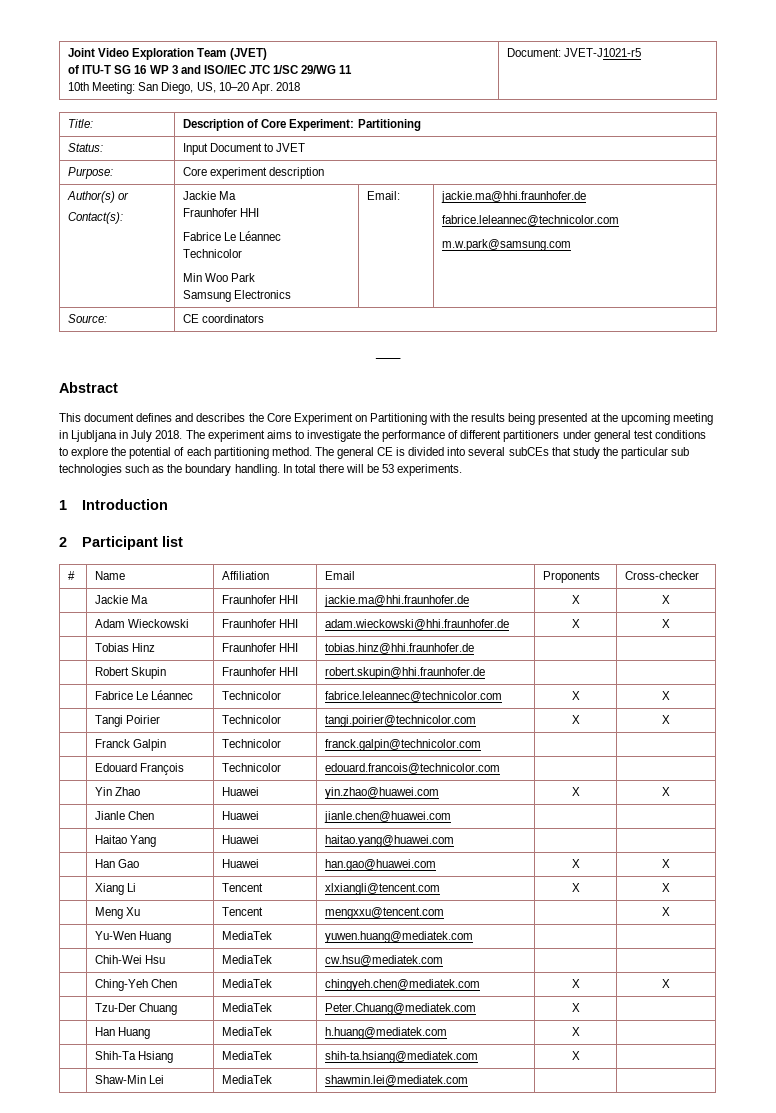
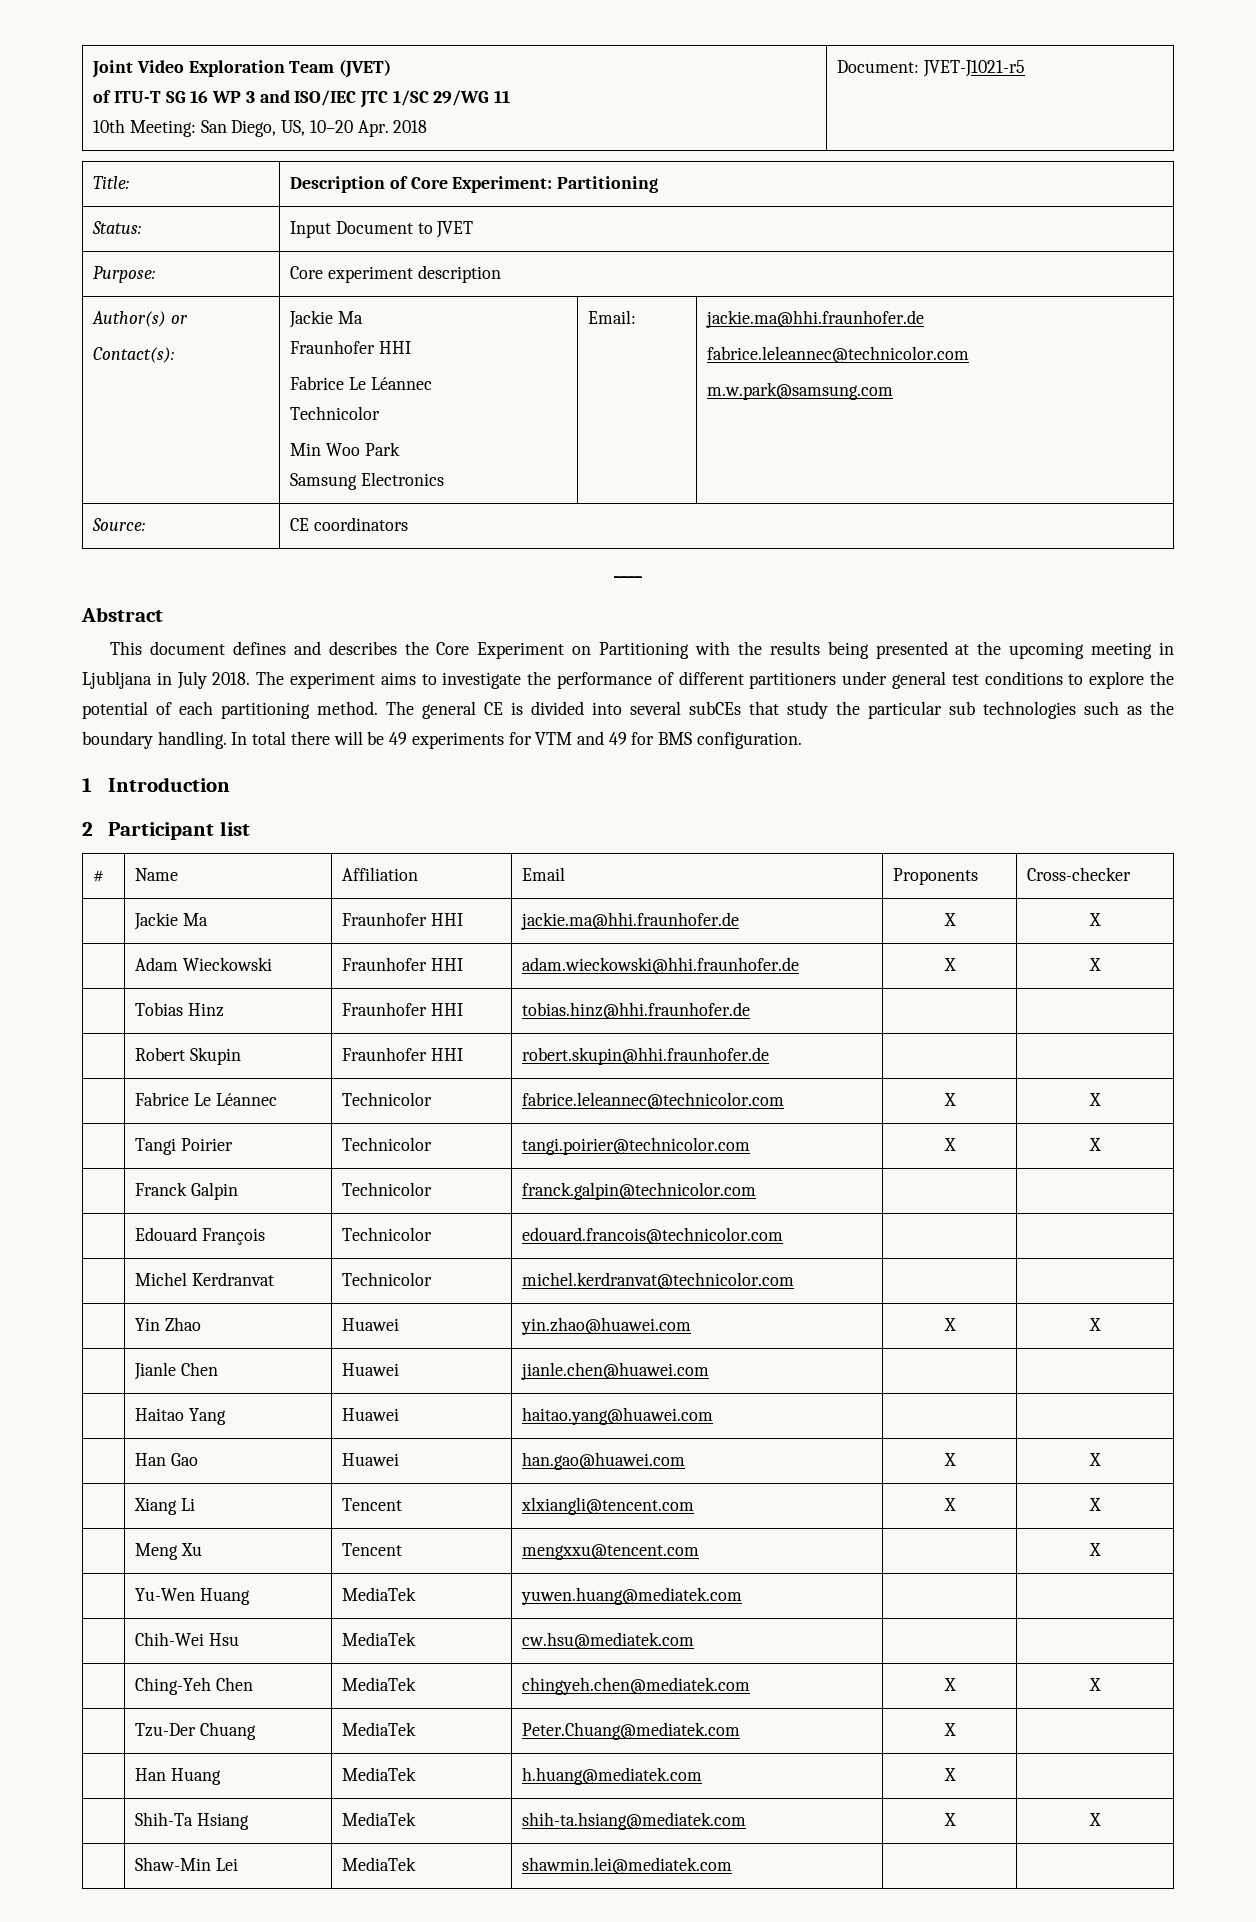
[382,464,463,476] 53 experiments. -> [389,731,802,749] 49 experiments for VTM and 49 for BMS configuration.
(501, 768) none -> [135,1272,274,1286] [342,1272,433,1286] [522,1272,795,1289] // | Michel Kerdranvat | Technicolor | michel.kerdranvat@technicolor.com | |
(580, 1055) none -> [1089,1813,1101,1826] X

